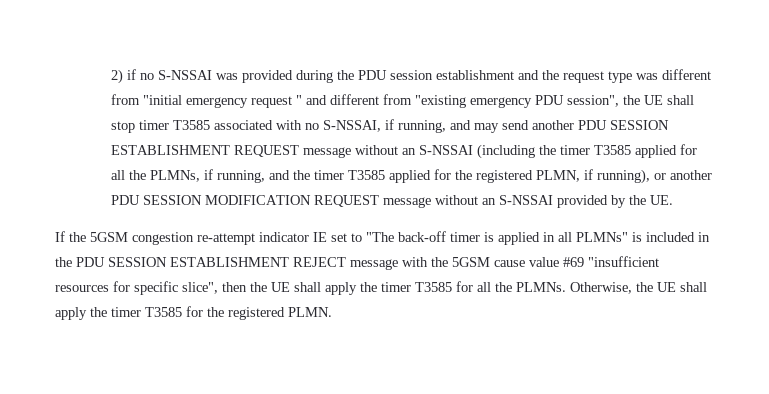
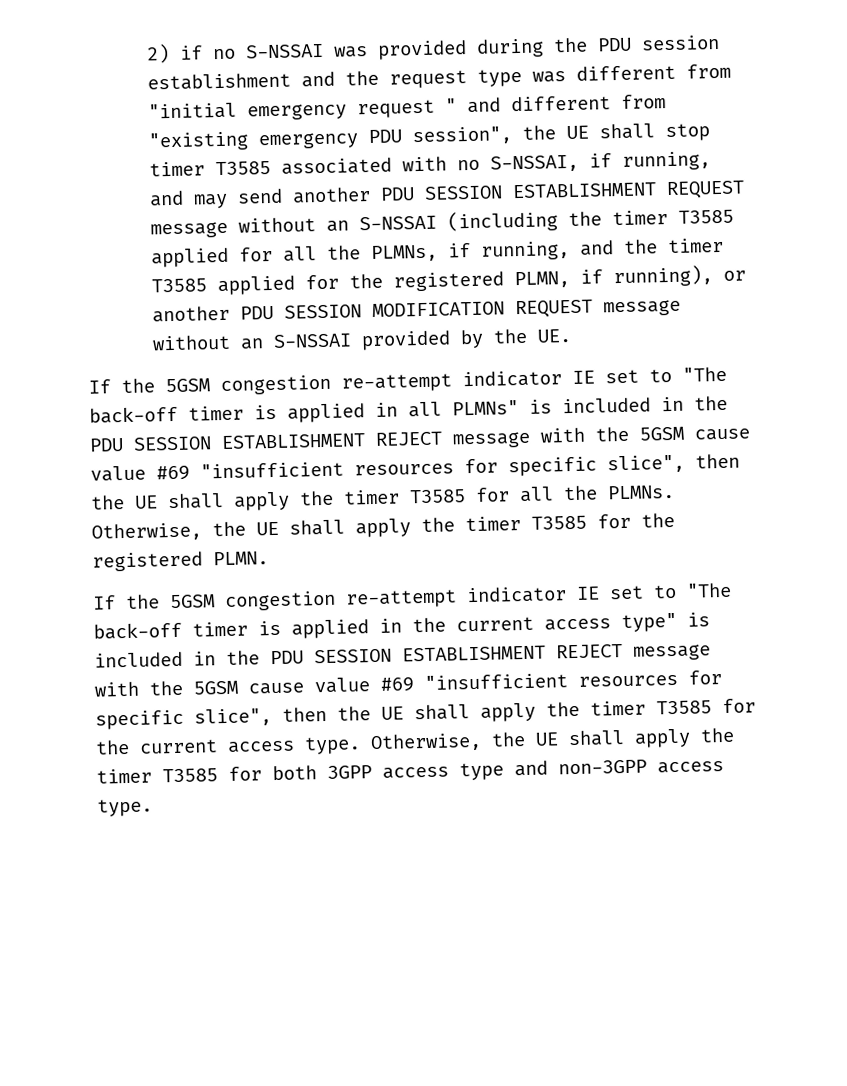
(332, 312) none -> [92,582,732,611] [93,612,710,640] [94,644,711,668] [94,670,722,697] [95,698,756,730] [95,727,735,755] [96,759,724,784] [97,798,153,817] // If the 5GSM congestion re-attempt indicator IE set to "The back-off timer is applied in the current access type" is included in the PDU SESSION ESTABLISHMENT REJECT message with the 5GSM cause value #69 "insufficient resources for specific slice", then the UE shall apply the timer T3585 for the current access type. Otherwise, the UE shall apply the timer T3585 for both 3GPP access type and non-3GPP access type.

